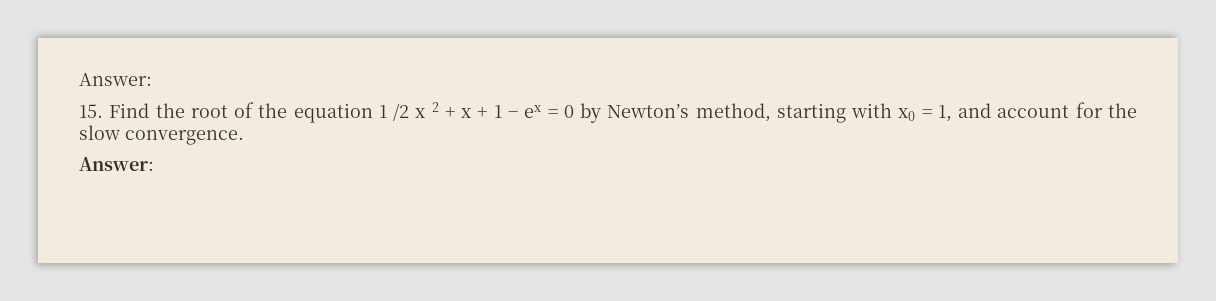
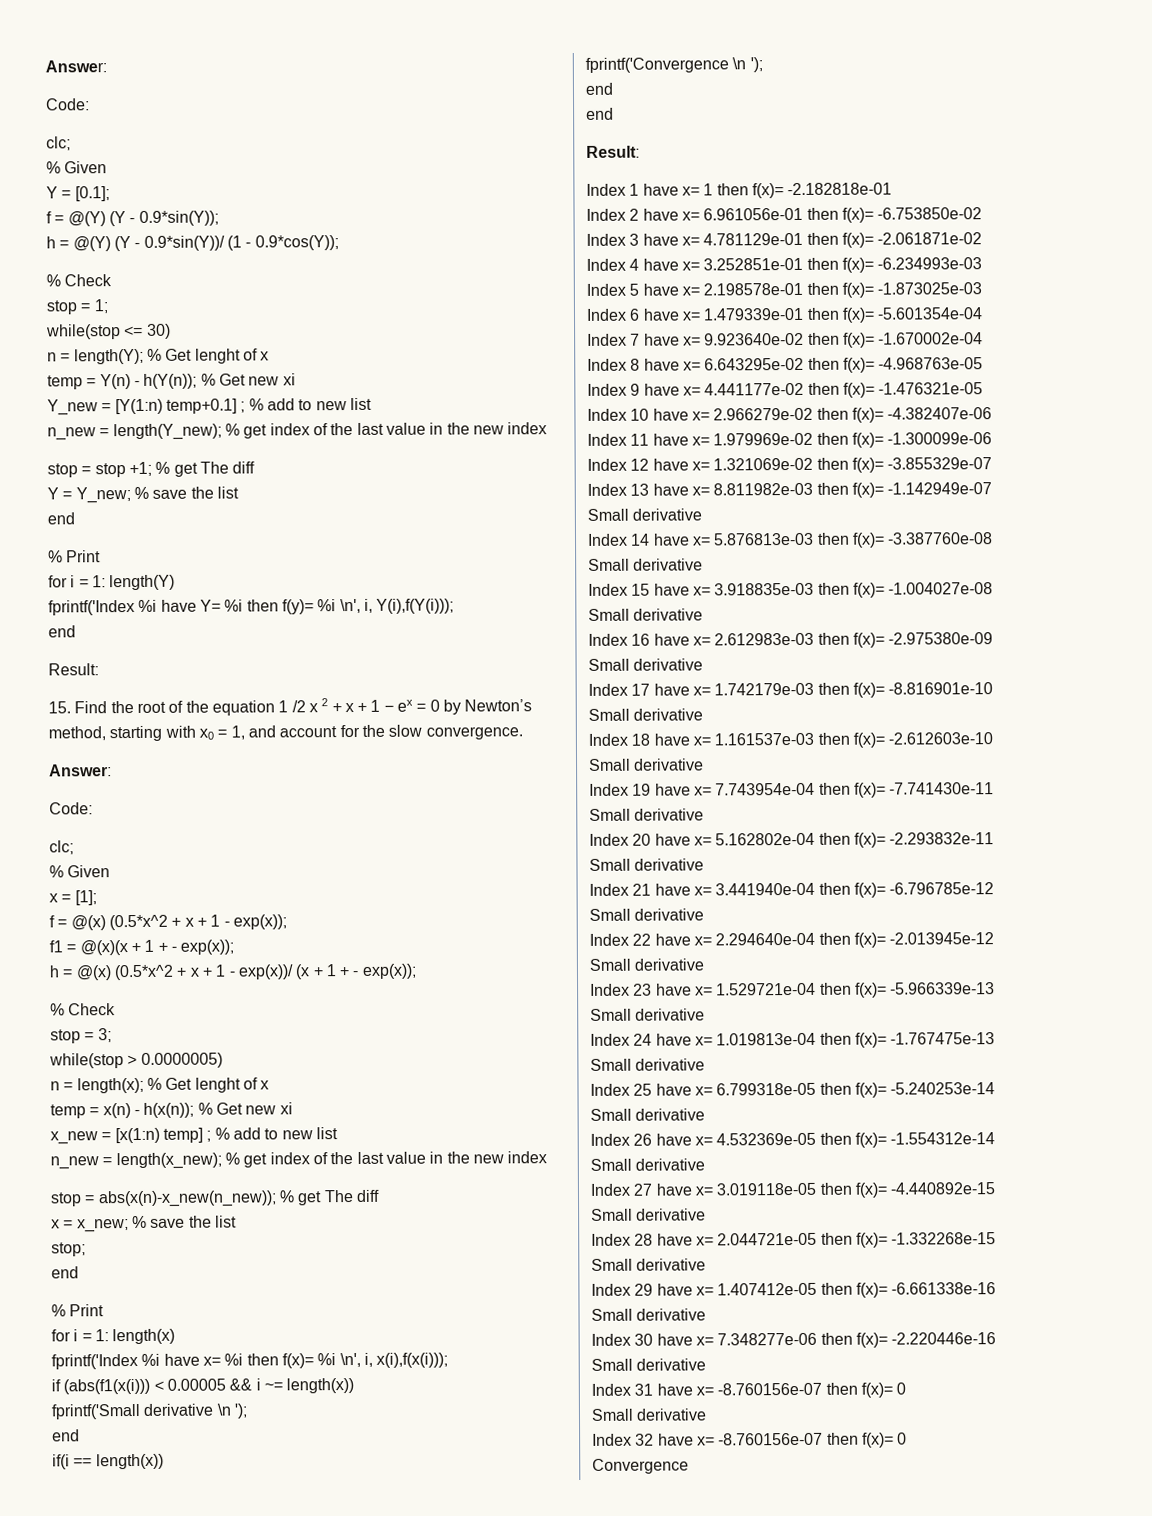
[79,73,152,86] Answer: -> [45,60,107,73] [46,98,90,111] [46,136,71,151] [46,161,108,174] [46,186,110,202] [46,210,219,227] [46,235,339,252] [46,274,113,287] [46,299,108,315] [46,323,171,340] [47,348,270,365] [47,373,296,390] [47,397,372,416] [47,422,548,441] [47,461,256,478] [47,486,239,504] [47,512,75,525] [48,550,102,563] [48,574,176,591] [48,598,455,616] [48,625,76,638] [48,663,99,676] Answer: // Code: // clc; // % Given // Y = [0.1]; // f = @(Y) (Y - 0.9*sin(Y)); // h = @(Y) (Y - 0.9*sin(Y))/ (1 - 0.9*cos(Y)); // % Check // stop = 1; // while(stop <= 30) // n = length(Y); % Get lenght of x // temp = Y(n) - h(Y(n)); % Get new xi // Y_new = [Y(1:n) temp+0.1] ; % add to new list // n_new = length(Y_new); % get index of the last value in the new index // stop = stop +1; % get The diff // Y = Y_new; % save the list // end // % Print // for i = 1: length(Y) // fprintf('Index %i have Y= %i then f(y)= %i \n', i, Y(i),f(Y(i))); // end // Result:
(154, 164) none -> [49,802,93,815] [49,840,74,855] [49,865,111,878] [49,890,97,906] [49,914,287,931] [49,939,235,956] [49,963,416,981] [50,1003,117,1016] [50,1028,112,1044] [49,1052,223,1069] [50,1077,270,1094] [50,1102,293,1119] [50,1127,338,1145] [50,1151,548,1170] [50,1189,380,1208] [51,1215,237,1233] [51,1242,86,1257] [51,1266,79,1279] [51,1304,105,1317] [51,1328,176,1345] [51,1352,449,1370] [51,1378,355,1395] [51,1403,247,1420] [52,1429,80,1442] [52,1453,164,1470] [585,57,763,73] [585,82,613,95] [586,107,614,120] [586,145,640,158] [586,182,893,199] [586,207,983,223] [586,232,983,248] [586,257,983,273] [586,282,983,298] [586,307,984,323] [587,332,984,348] [587,357,984,373] [587,382,984,398] [587,407,993,423] [587,432,993,448] [587,457,993,473] [587,482,993,498] [587,508,703,521] [587,532,994,548] [588,558,704,571] [588,582,994,598] [588,608,704,621] [588,632,994,648] [588,658,704,671] [588,682,994,698] [588,708,704,721] [588,732,994,748] [589,758,705,771] [589,782,995,798] [589,808,705,821] [589,832,995,848] [589,858,705,871] [589,882,995,898] [589,908,705,921] [589,932,995,948] [589,958,705,971] [590,982,996,998] [590,1008,706,1021] [590,1032,996,1048] [590,1058,706,1071] [590,1082,996,1098] [590,1108,706,1121] [590,1132,996,1148] [590,1158,706,1171] [590,1182,996,1198] [591,1208,707,1221] [591,1232,997,1248] [591,1258,707,1271] [591,1282,997,1298] [591,1308,707,1321] [591,1332,997,1348] [591,1358,707,1371] [591,1382,907,1398] [591,1408,708,1421] [592,1432,908,1448] [592,1458,689,1474] // Code: // clc; // % Given // x = [1]; // f = @(x) (0.5*x^2 + x + 1 - exp(x)); // f1 = @(x)(x + 1 + - exp(x)); // h = @(x) (0.5*x^2 + x + 1 - exp(x))/ (x + 1 + - exp(x)); // % Check // stop = 3; // while(stop > 0.0000005) // n = length(x); % Get lenght of x // temp = x(n) - h(x(n)); % Get new xi // x_new = [x(1:n) temp] ; % add to new list // n_new = length(x_new); % get index of the last value in the new index // stop = abs(x(n)-x_new(n_new)); % get The diff // x = x_new; % save the list // stop; // end // % Print // for i = 1: length(x) // fprintf('Index %i have x= %i then f(x)= %i \n', i, x(i),f(x(i))); // if (abs(f1(x(i))) < 0.00005 && i ~= length(x)) // fprintf('Small derivative \n '); // end // if(i == length(x)) // fprintf('Convergence \n '); // end // end // Result: // Index 1 have x= 1 then f(x)= -2.182818e-01 // Index 2 have x= 6.961056e-01 then f(x)= -6.753850e-02 // Index 3 have x= 4.781129e-01 then f(x)= -2.061871e-02 // Index 4 have x= 3.252851e-01 then f(x)= -6.234993e-03 // Index 5 have x= 2.198578e-01 then f(x)= -1.873025e-03 // Index 6 have x= 1.479339e-01 then f(x)= -5.601354e-04 // Index 7 have x= 9.923640e-02 then f(x)= -1.670002e-04 // Index 8 have x= 6.643295e-02 then f(x)= -4.968763e-05 // Index 9 have x= 4.441177e-02 then f(x)= -1.476321e-05 // Index 10 have x= 2.966279e-02 then f(x)= -4.382407e-06 // Index 11 have x= 1.979969e-02 then f(x)= -1.300099e-06 // Index 12 have x= 1.321069e-02 then f(x)= -3.855329e-07 // Index 13 have x= 8.811982e-03 then f(x)= -1.142949e-07 // Small derivative // Index 14 have x= 5.876813e-03 then f(x)= -3.387760e-08 // Small derivative // Index 15 have x= 3.918835e-03 then f(x)= -1.004027e-08 // Small derivative // Index 16 have x= 2.612983e-03 then f(x)= -2.975380e-09 // Small derivative // Index 17 have x= 1.742179e-03 then f(x)= -8.816901e-10 // Small derivative // Index 18 have x= 1.161537e-03 then f(x)= -2.612603e-10 // Small derivative // Index 19 have x= 7.743954e-04 then f(x)= -7.741430e-11 // Small derivative // Index 20 have x= 5.162802e-04 then f(x)= -2.293832e-11 // Small derivative // Index 21 have x= 3.441940e-04 then f(x)= -6.796785e-12 // Small derivative // Index 22 have x= 2.294640e-04 then f(x)= -2.013945e-12 // Small derivative // Index 23 have x= 1.529721e-04 then f(x)= -5.966339e-13 // Small derivative // Index 24 have x= 1.019813e-04 then f(x)= -1.767475e-13 // Small derivative // Index 25 have x= 6.799318e-05 then f(x)= -5.240253e-14 // Small derivative // Index 26 have x= 4.532369e-05 then f(x)= -1.554312e-14 // Small derivative // Index 27 have x= 3.019118e-05 then f(x)= -4.440892e-15 // Small derivative // Index 28 have x= 2.044721e-05 then f(x)= -1.332268e-15 // Small derivative // Index 29 have x= 1.407412e-05 then f(x)= -6.661338e-16 // Small derivative // Index 30 have x= 7.348277e-06 then f(x)= -2.220446e-16 // Small derivative // Index 31 have x= -8.760156e-07 then f(x)= 0 // Small derivative // Index 32 have x= -8.760156e-07 then f(x)= 0 // Convergence

